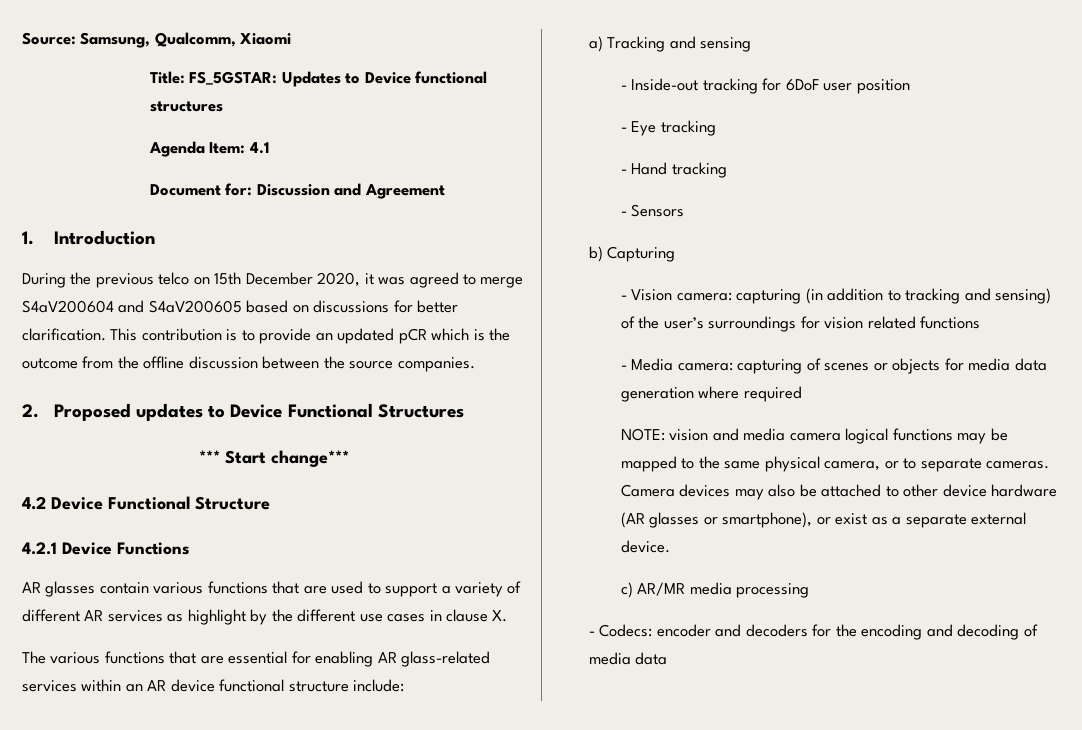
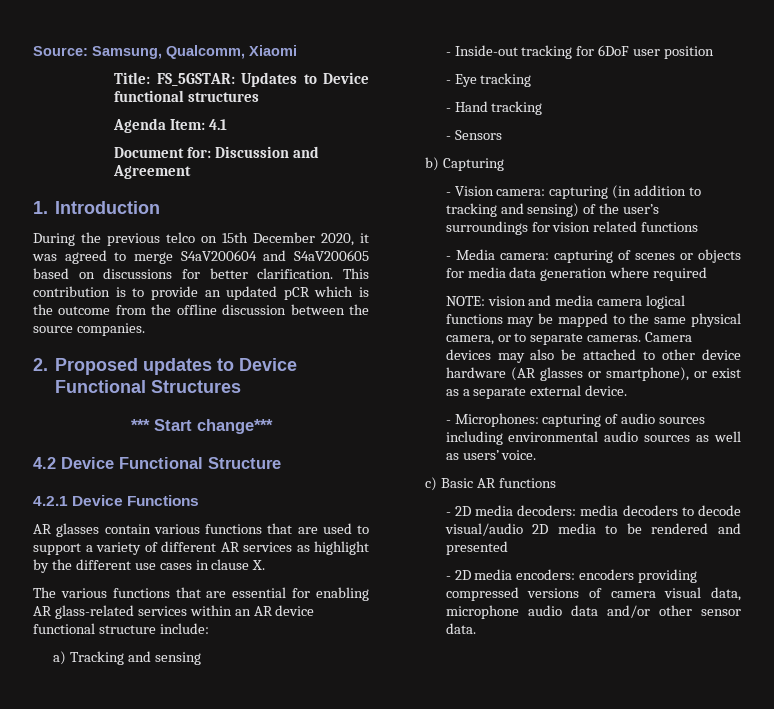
[620,582,810,598] [588,624,1038,640] [588,652,668,665] c) AR/MR media processing // - Codecs: encoder and decoders for the encoding and decoding of media data -> [445,413,706,427] [445,431,741,445] [445,450,537,460] [425,477,557,491] [445,505,741,516] [444,523,741,536] [445,541,508,555] [445,569,698,583] [445,587,741,601] [445,605,741,619] [445,623,476,634] - Microphones: capturing of audio sources including environmental audio sources as well as users’ voice. // c) Basic AR functions // - 2D media decoders: media decoders to decode visual/audio 2D media to be rendered and presented // - 2D media encoders: encoders providing compressed versions of camera visual data, microphone audio data and/or other sensor data.

